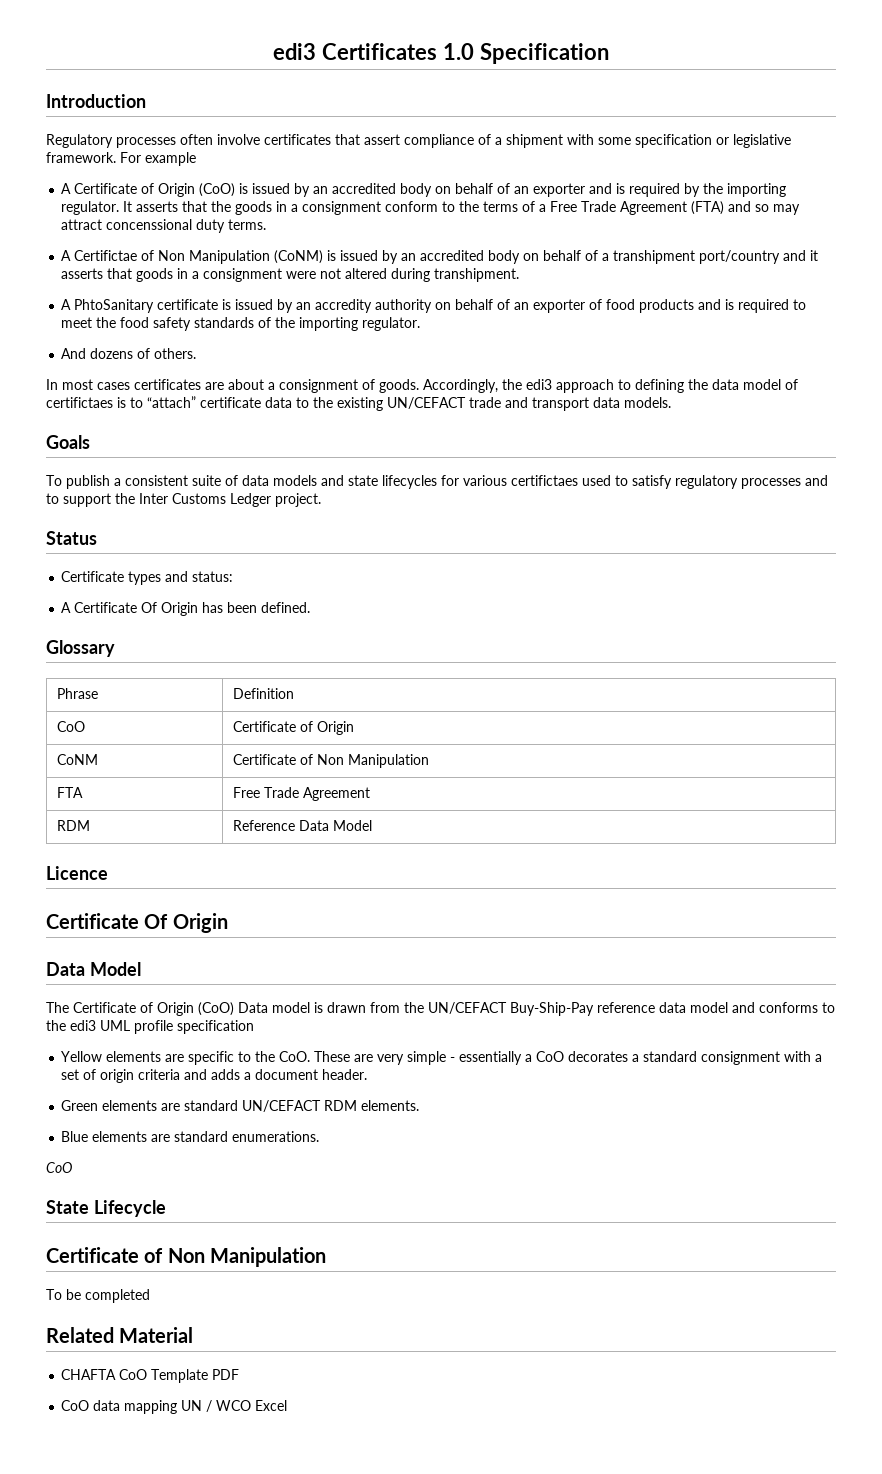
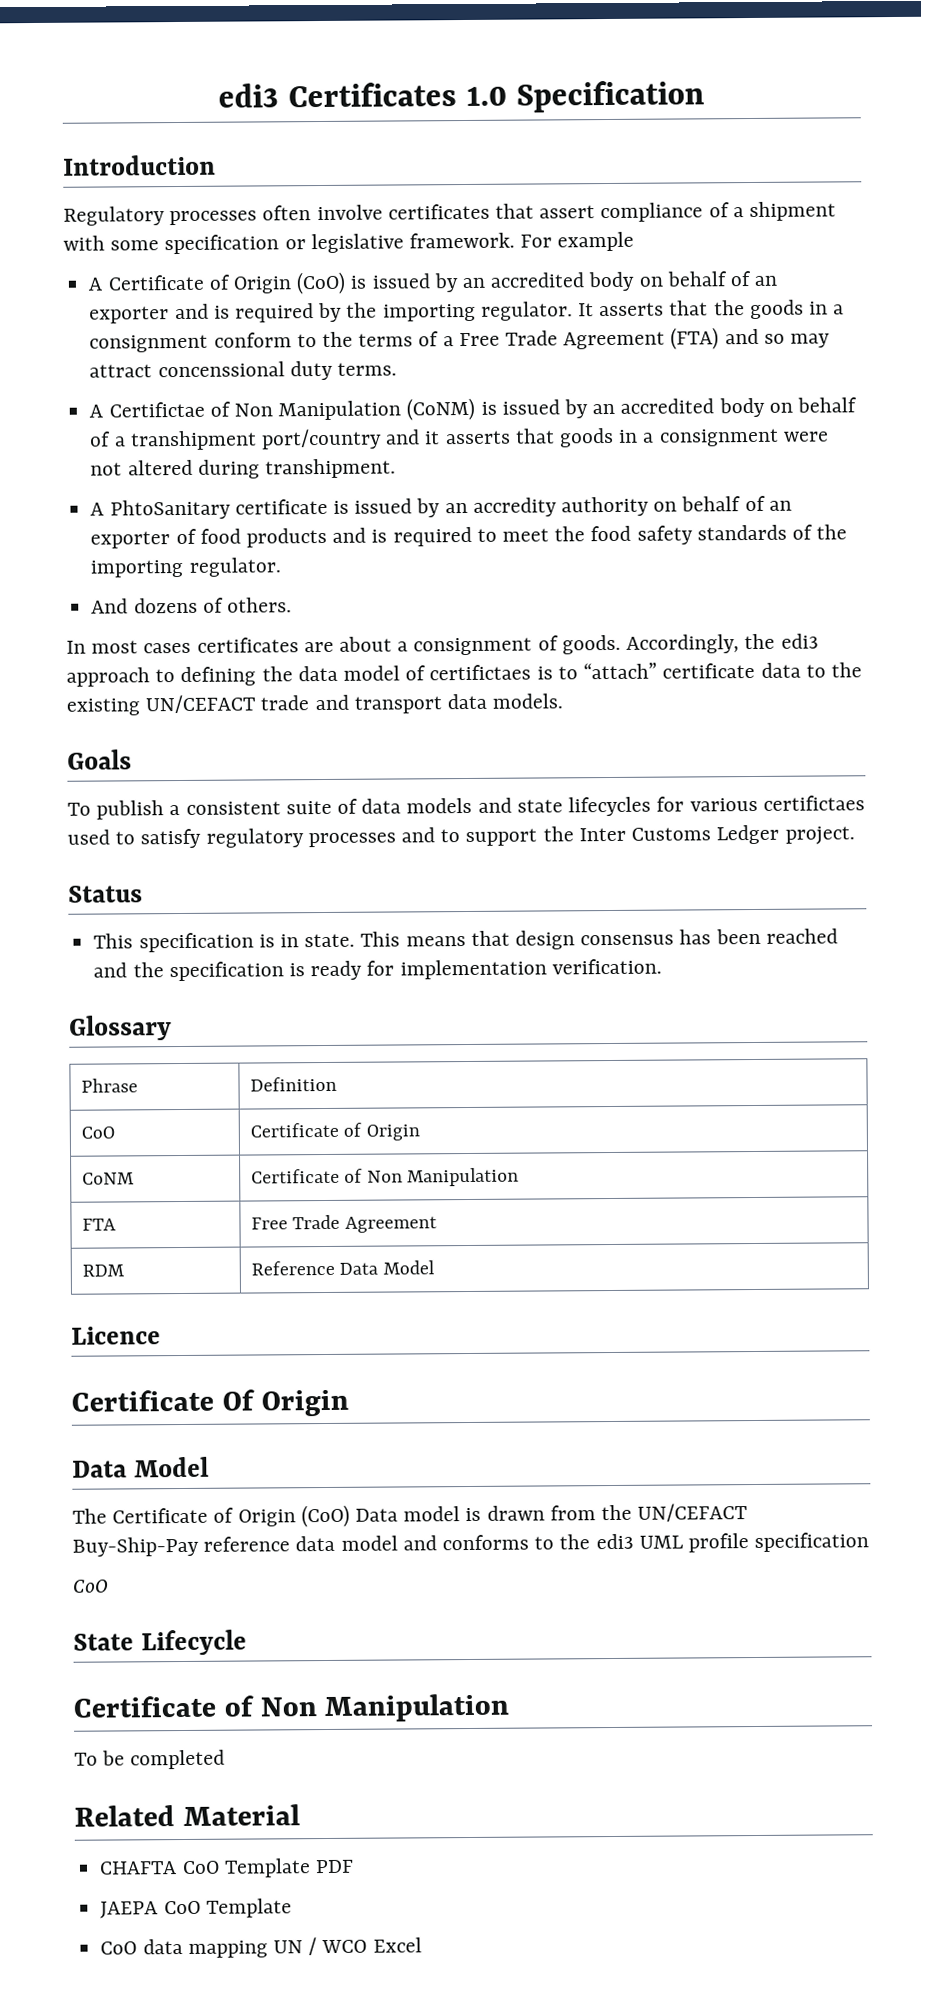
[61,571,234,585] [61,602,311,616] Certificate types and status: // A Certificate Of Origin has been defined. -> [93,928,838,953] [93,958,662,982] This specification is in state. This means that design consensus has been reached and the specification is ready for implementation verification.
[61,1051,823,1065] [61,1069,368,1083] [61,1100,420,1112] [61,1131,320,1142] // Yellow elements are specific to the CoO. These are very simple - essentially a CoO decorates a standard consignment with a set of origin criteria and adds a document header. // Green elements are standard UN/CEFACT RDM elements. // Blue elements are standard enumerations. -> (870, 1542) none
(240, 1374) none -> [100,1898,292,1919] // JAEPA CoO Template

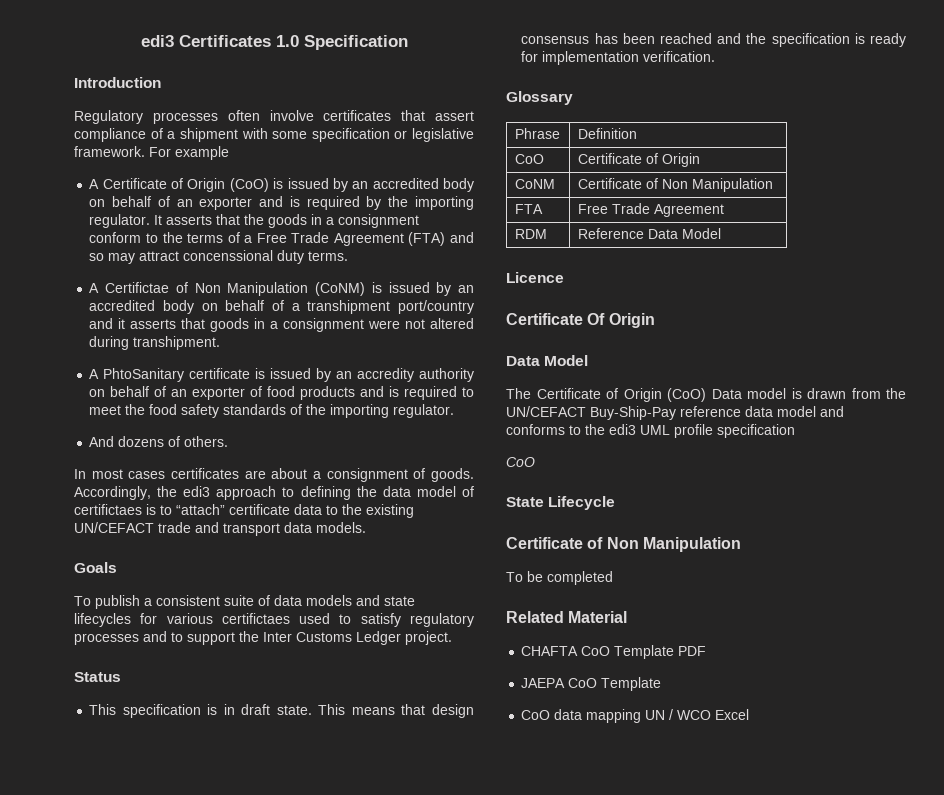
(299, 941) none -> [241,704,271,715] draft

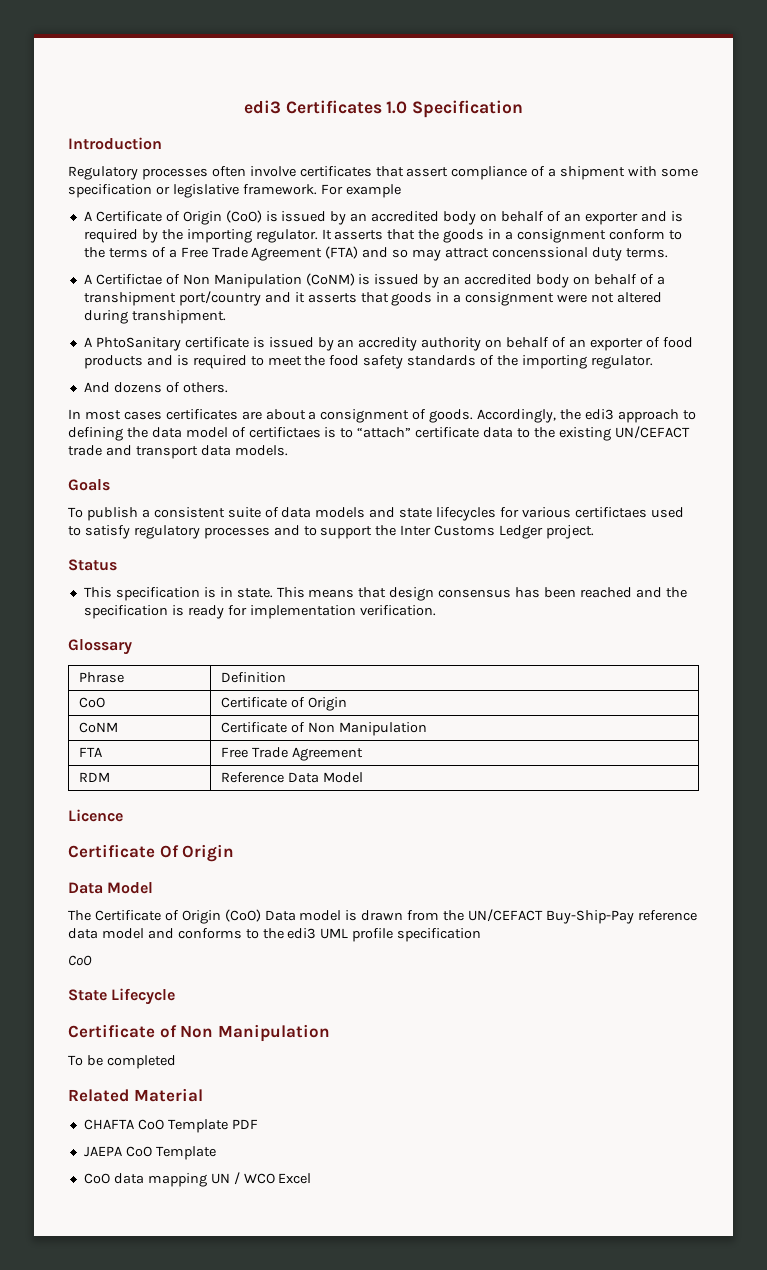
[241,704,271,715] draft -> (233, 592) none

